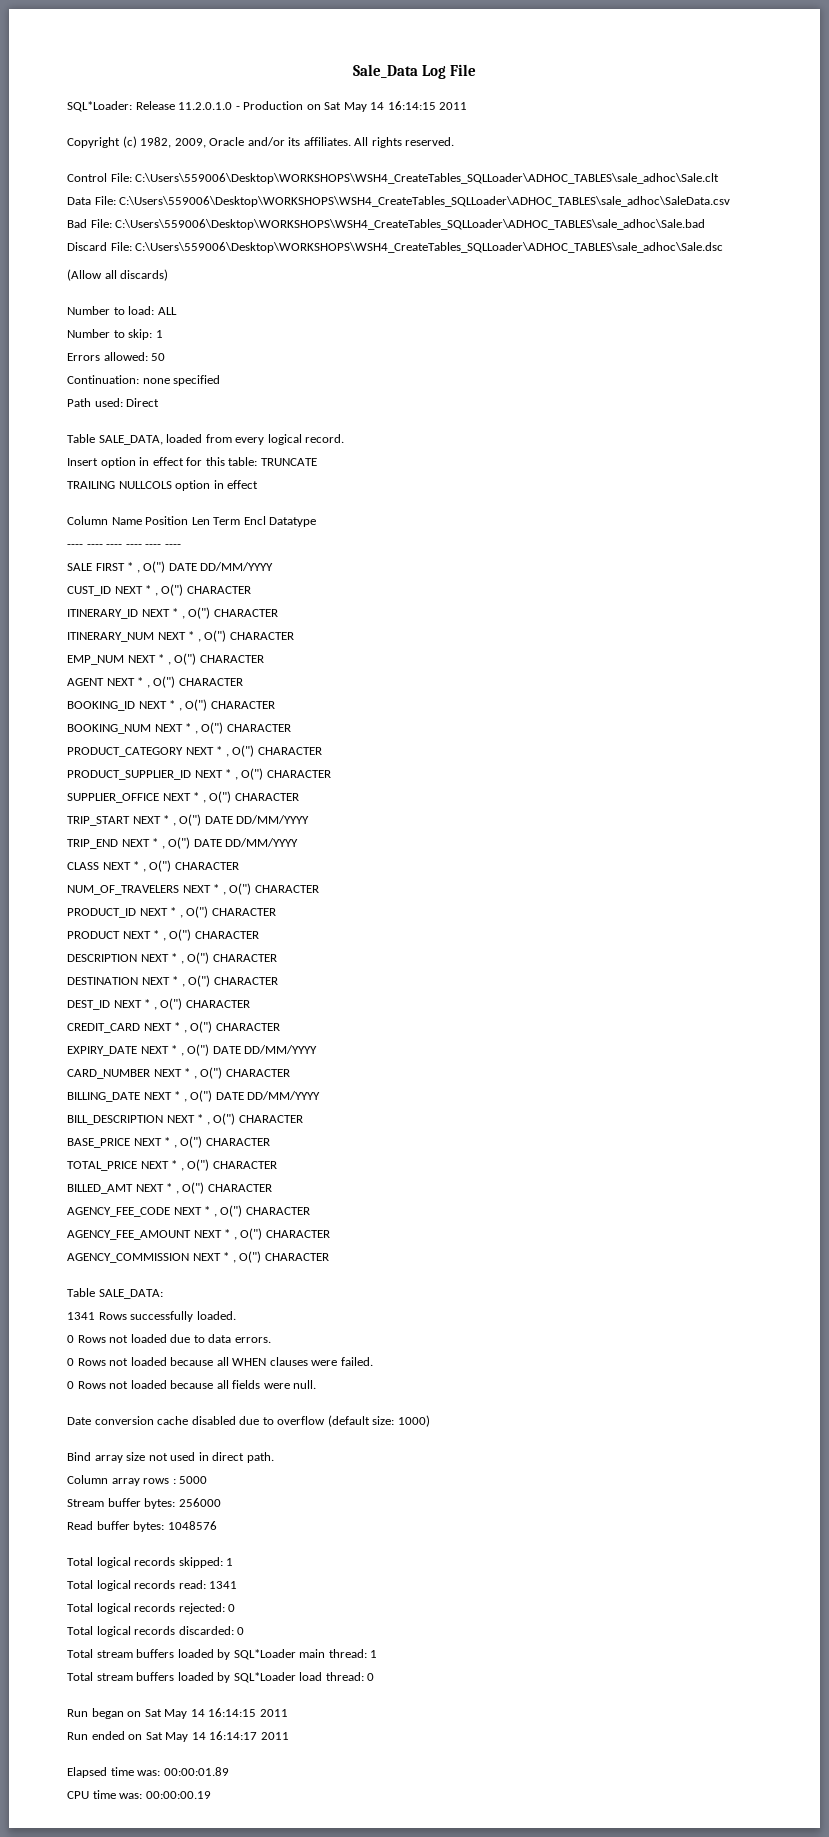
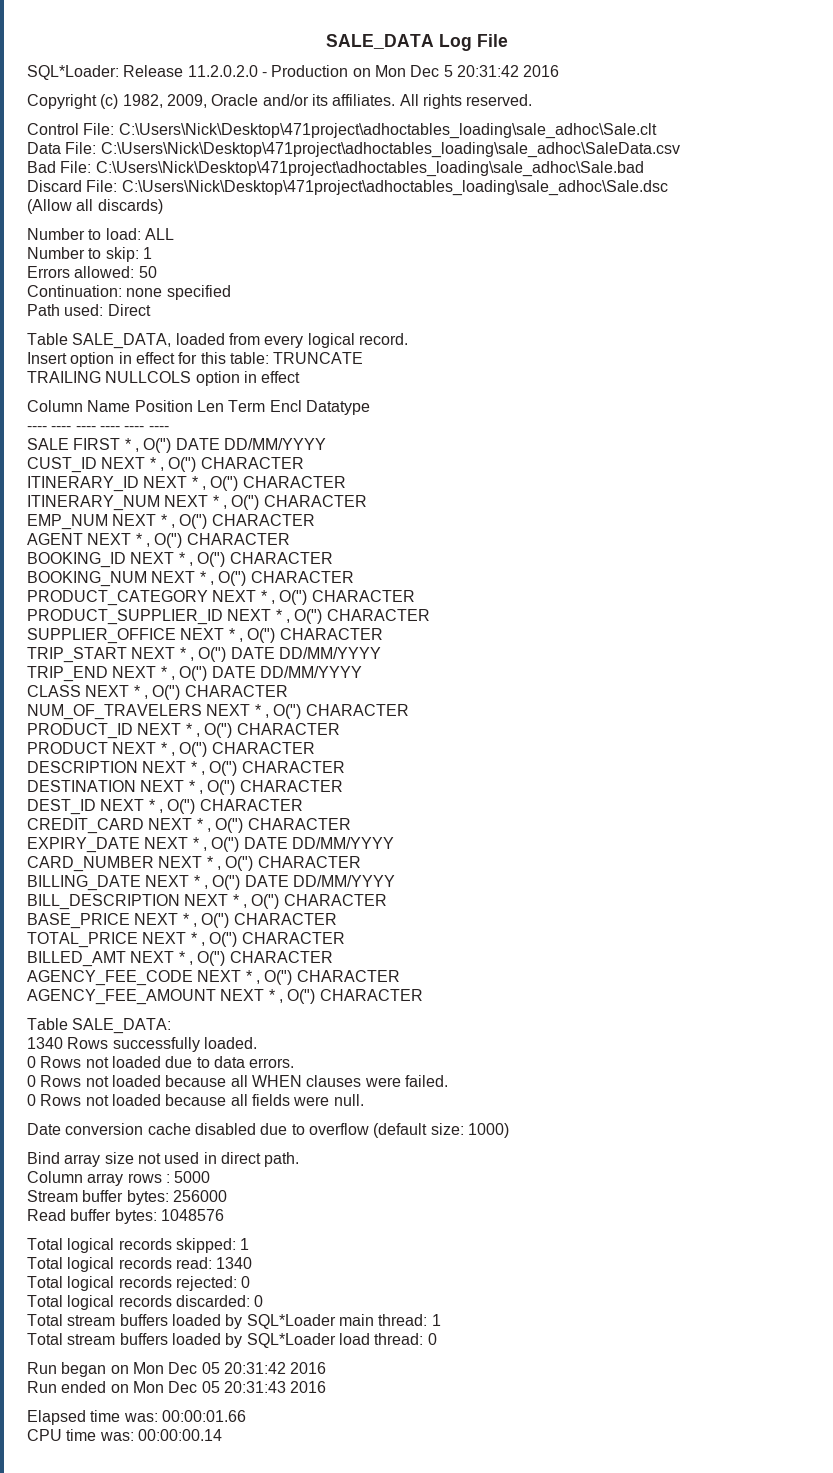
[353,64,419,78] Sale_Data -> [325,34,434,49] SALE_DATA
[178,102,233,110] 11.2.0.1.0 -> [187,65,258,77] 11.2.0.2.0
[324,101,468,112] Sat May 14 16:14:15 2011 -> [374,65,560,77] Mon Dec 5 20:31:42 2016
[135,173,720,184] C:\Users\559006\Desktop\WORKSHOPS\WSH4_CreateTables_SQLLoader\ADHOC_TABLES\sale_adhoc\Sale.clt -> [118,123,657,139] C:\Users\Nick\Desktop\471project\adhoctables_loading\sale_adhoc\Sale.clt
[119,196,731,207] C:\Users\559006\Desktop\WORKSHOPS\WSH4_CreateTables_SQLLoader\ADHOC_TABLES\sale_adhoc\SaleData.csv -> [100,142,680,158] C:\Users\Nick\Desktop\471project\adhoctables_loading\sale_adhoc\SaleData.csv
[115,219,706,230] C:\Users\559006\Desktop\WORKSHOPS\WSH4_CreateTables_SQLLoader\ADHOC_TABLES\sale_adhoc\Sale.bad -> [95,161,644,177] C:\Users\Nick\Desktop\471project\adhoctables_loading\sale_adhoc\Sale.bad
[135,242,724,253] C:\Users\559006\Desktop\WORKSHOPS\WSH4_CreateTables_SQLLoader\ADHOC_TABLES\sale_adhoc\Sale.dsc -> [121,180,668,196] C:\Users\Nick\Desktop\471project\adhoctables_loading\sale_adhoc\Sale.dsc
[67,1251,329,1263] // AGENCY_COMMISSION NEXT * , O(") CHARACTER -> (423, 995) none
[67,1312,95,1320] 1341 -> [27,1037,63,1049] 1340
[209,1581,238,1589] 1341 -> [216,1257,253,1269] 1340
[144,1708,288,1719] [67,1731,289,1742] Sat May 14 16:14:15 2011 // Run ended on Sat May 14 16:14:17 2011 -> [132,1362,327,1374] [27,1381,327,1393] Mon Dec 05 20:31:42 2016 // Run ended on Mon Dec 05 20:31:43 2016
[163,1767,229,1776] 00:00:01.89 -> [161,1410,246,1422] 00:00:01.66
[145,1791,211,1799] 00:00:00.19 -> [137,1429,222,1441] 00:00:00.14

